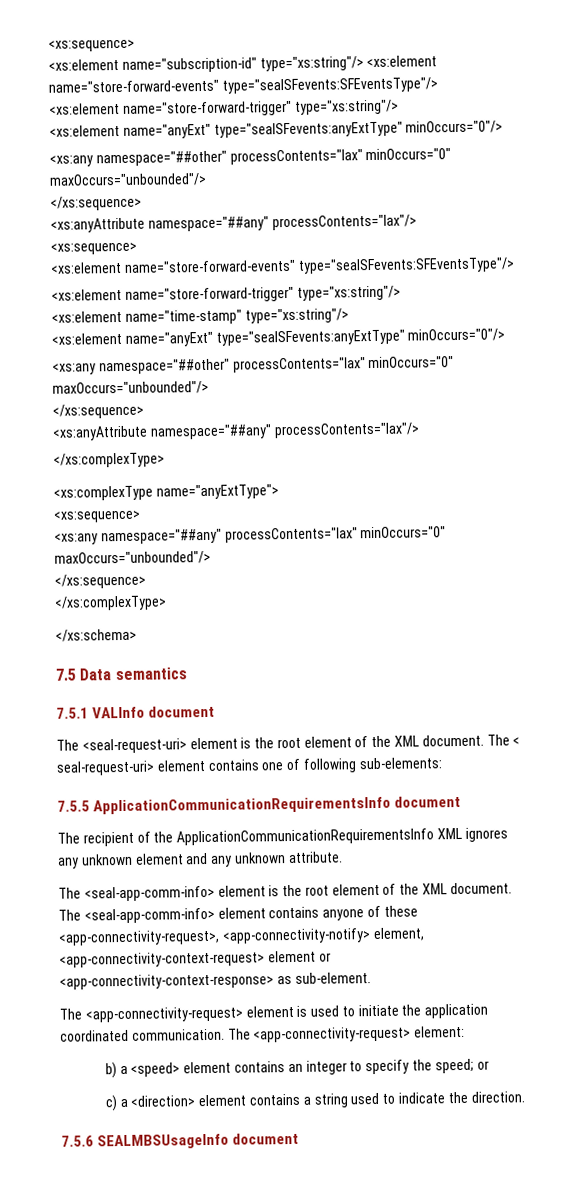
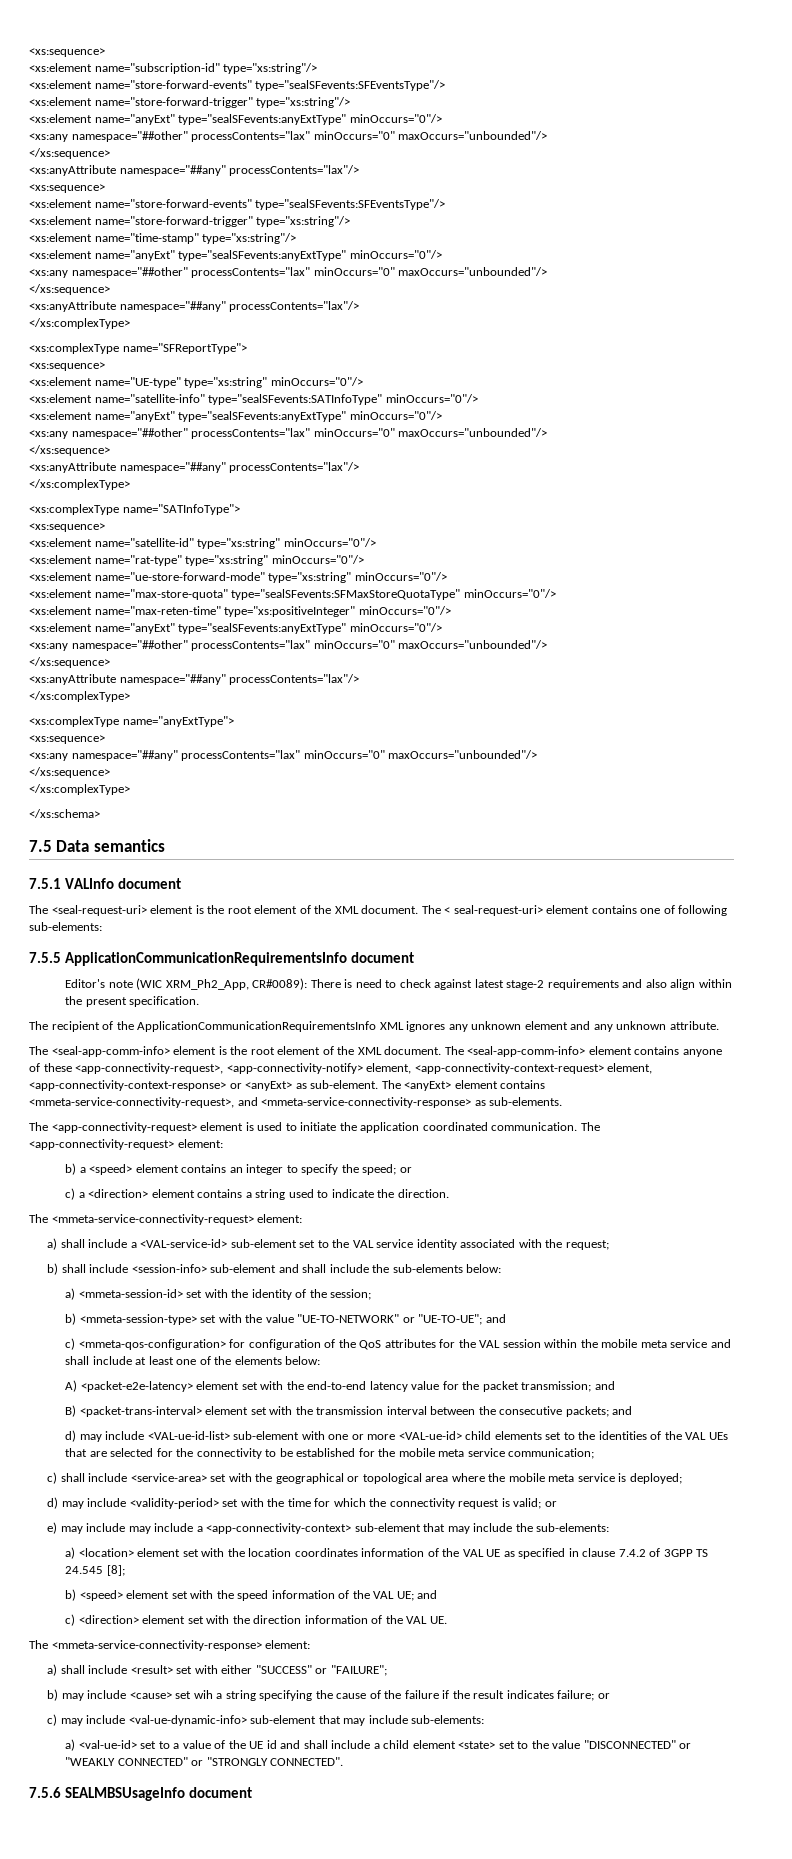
(364, 64) none -> (318, 68) //
(165, 460) none -> [29,343,247,354] [29,362,105,371] [29,377,363,388] [29,394,478,405] [29,411,442,422] [29,428,548,439] [29,445,110,456] [29,462,360,473] [29,479,130,490] [29,504,240,515] [29,523,105,532] [29,538,376,549] [29,555,364,566] [29,572,447,583] [29,589,556,600] [29,606,451,617] [29,623,442,634] [29,640,548,651] [29,657,110,668] [29,674,360,685] [29,691,130,702] // <xs:complexType name="SFReportType"> // <xs:sequence> // <xs:element name="UE-type" type="xs:string" minOccurs="0"/> // <xs:element name="satellite-info" type="sealSFevents:SATInfoType" minOccurs="0"/> // <xs:element name="anyExt" type="sealSFevents:anyExtType" minOccurs="0"/> // <xs:any namespace="##other" processContents="lax" minOccurs="0" maxOccurs="unbounded"/> // </xs:sequence> // <xs:anyAttribute namespace="##any" processContents="lax"/> // </xs:complexType> // <xs:complexType name="SATInfoType"> // <xs:sequence> // <xs:element name="satellite-id" type="xs:string" minOccurs="0"/> // <xs:element name="rat-type" type="xs:string" minOccurs="0"/> // <xs:element name="ue-store-forward-mode" type="xs:string" minOccurs="0"/> // <xs:element name="max-store-quota" type="sealSFevents:SFMaxStoreQuotaType" minOccurs="0"/> // <xs:element name="max-reten-time" type="xs:positiveInteger" minOccurs="0"/> // <xs:element name="anyExt" type="sealSFevents:anyExtType" minOccurs="0"/> // <xs:any namespace="##other" processContents="lax" minOccurs="0" maxOccurs="unbounded"/> // </xs:sequence> // <xs:anyAttribute namespace="##any" processContents="lax"/> // </xs:complexType>
(462, 801) none -> [65,978,732,990] [65,996,200,1007] // Editor's note (WIC XRM_Ph2_App, CR#0089): There is need to check against latest stage-2 requirements and also align within the present specification.
[267,950,331,963] [59,972,371,990] element or <app-connectivity-context-response> as sub-element. -> [607,1063,653,1074] [29,1080,546,1091] [29,1097,563,1108] element, <app-connectivity-context-response> or <anyExt> as sub-element. The <anyExt> element contains <mmeta-service-connectivity-request>, and <mmeta-service-connectivity-response> as sub-elements.
(525, 1097) none -> [29,1214,303,1225] [47,1238,609,1250] [47,1263,502,1275] [65,1288,372,1300] [65,1313,506,1325] [65,1338,731,1350] [65,1356,321,1365] [65,1380,615,1392] [65,1405,633,1417] [65,1430,728,1442] [65,1448,595,1459] [47,1472,682,1484] [47,1497,557,1509] [47,1522,610,1534] [65,1547,709,1559] [65,1565,125,1576] [65,1589,438,1601] [65,1614,447,1626] [29,1640,311,1651] [47,1664,387,1676] [47,1689,610,1701] [47,1714,485,1726] [65,1739,692,1751] [65,1757,344,1766] // The <mmeta-service-connectivity-request> element: // a) shall include a <VAL-service-id> sub-element set to the VAL service identity associated with the request; // b) shall include <session-info> sub-element and shall include the sub-elements below: // a) <mmeta-session-id> set with the identity of the session; // b) <mmeta-session-type> set with the value "UE-TO-NETWORK" or "UE-TO-UE"; and // c) <mmeta-qos-configuration> for configuration of the QoS attributes for the VAL session within the mobile meta service and shall include at least one of the elements below: // A) <packet-e2e-latency> element set with the end-to-end latency value for the packet transmission; and // B) <packet-trans-interval> element set with the transmission interval between the consecutive packets; and // d) may include <VAL-ue-id-list> sub-element with one or more <VAL-ue-id> child elements set to the identities of the VAL UEs that are selected for the connectivity to be established for the mobile meta service communication; // c) shall include <service-area> set with the geographical or topological area where the mobile meta service is deployed; // d) may include <validity-period> set with the time for which the connectivity request is valid; or // e) may include may include a <app-connectivity-context> sub-element that may include the sub-elements: // a) <location> element set with the location coordinates information of the VAL UE as specified in clause 7.4.2 of 3GPP TS 24.545 [8]; // b) <speed> element set with the speed information of the VAL UE; and // c) <direction> element set with the direction information of the VAL UE. // The <mmeta-service-connectivity-response> element: // a) shall include <result> set with either "SUCCESS" or "FAILURE"; // b) may include <cause> set wih a string specifying the cause of the failure if the result indicates failure; or // c) may include <val-ue-dynamic-info> sub-element that may include sub-elements: // a) <val-ue-id> set to a value of the UE id and shall include a child element <state> set to the value "DISCONNECTED" or "WEAKLY CONNECTED" or "STRONGLY CONNECTED".

